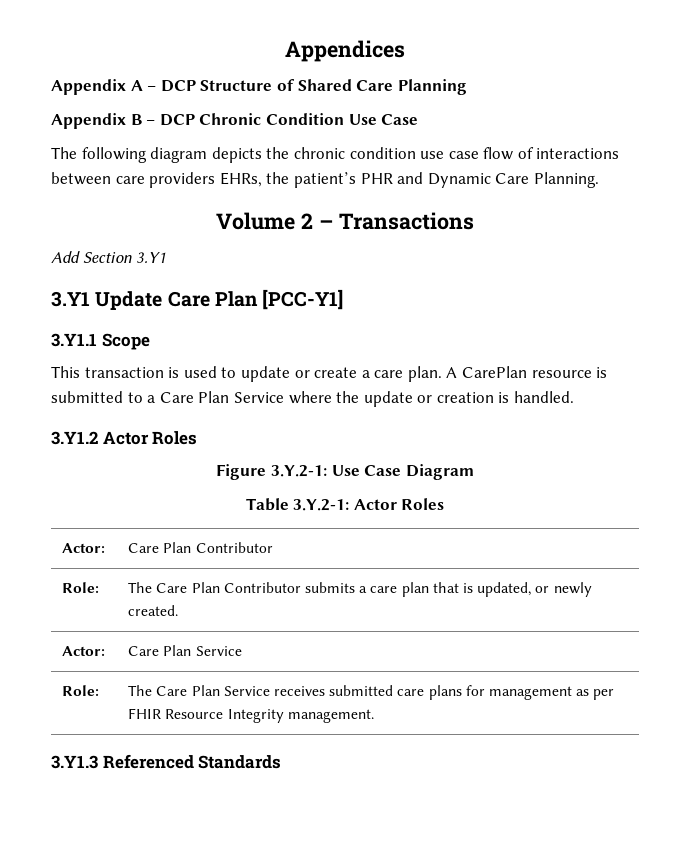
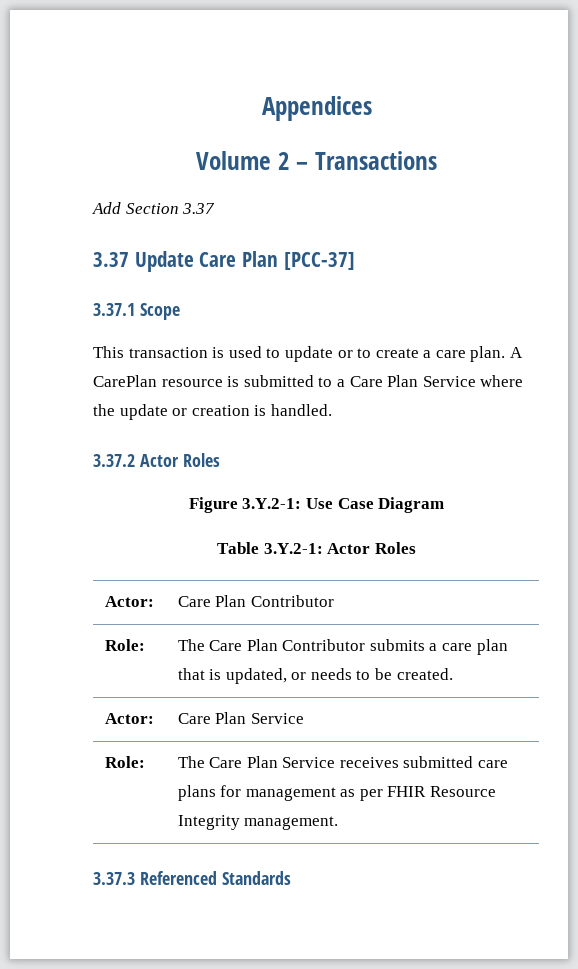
[51,79,467,95] [51,113,419,129] [51,147,620,163] [51,172,599,188] // Appendix A – DCP Structure of Shared Care Planning // Appendix B – DCP Chronic Condition Use Case // The following diagram depicts the chronic condition use case flow of interactions between care providers EHRs, the patient’s PHR and Dynamic Care Planning. -> (372, 108) none
[136,252,167,263] [51,291,90,307] 3.Y1 // 3.Y1 -> [182,203,216,214] [93,252,129,267] 3.37 // 3.37
[262,289,344,310] [51,333,97,347] [PCC-Y1] // 3.Y1.1 -> [283,252,355,270] [93,303,135,316] [PCC-37] // 3.37.1
(310, 374) none -> [357,348,372,358] to
[51,431,98,445] 3.Y1.2 -> [93,454,135,467] 3.37.2
[553,582,592,597] newly -> [310,668,393,680] needs to be
[51,755,98,769] 3.Y1.3 -> [93,872,135,885] 3.37.3

